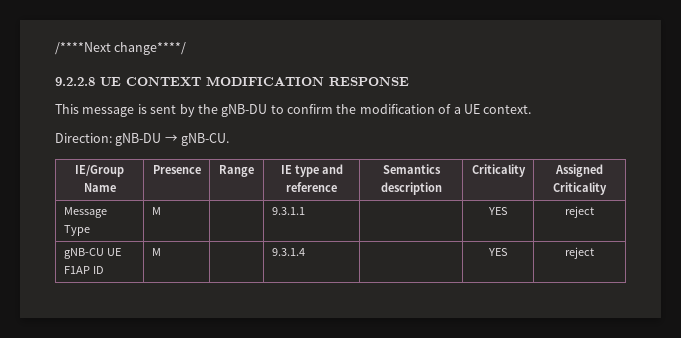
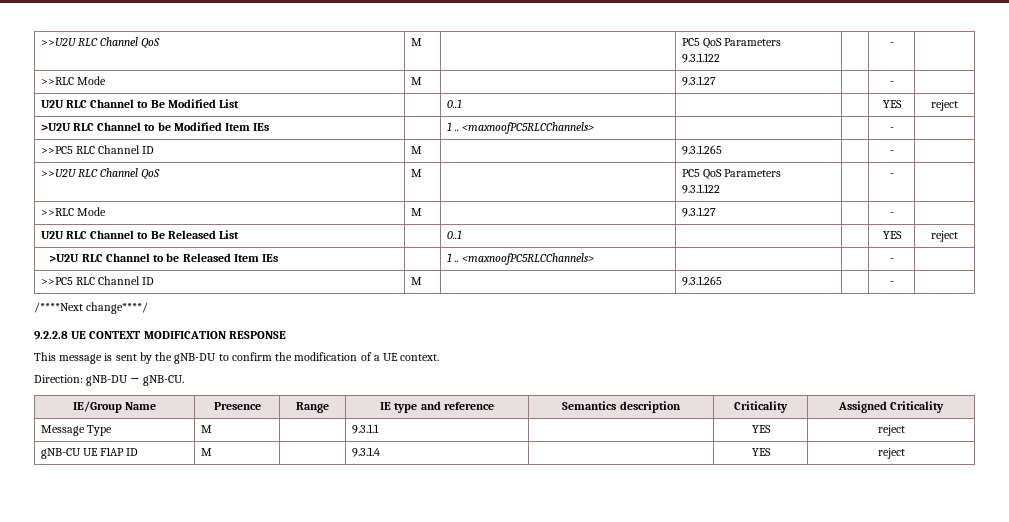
(55, 48) none -> [40,37,161,49] [410,38,422,46] [681,38,782,49] [681,53,720,63] [889,42,894,46] [40,76,106,85] [410,77,422,85] [681,76,716,86] [889,81,894,85] [40,99,240,108] [446,99,462,108] [882,100,902,108] [931,100,958,111] [40,122,270,131] [446,122,595,134] [889,127,894,131] [40,145,155,154] [410,146,422,154] [681,145,722,155] [889,150,894,154] [40,168,161,180] [410,169,422,177] [681,169,782,180] [681,184,720,194] [889,173,894,177] [40,207,106,216] [410,208,422,216] [681,207,716,217] [889,212,894,216] [40,230,240,239] [446,230,462,239] [882,231,902,239] [931,231,958,242] [49,253,279,262] [446,253,595,265] [889,258,894,262] [40,276,155,285] [410,277,422,285] [681,276,722,286] [889,281,894,285] >>U2U RLC Channel QoS | M | | PC5 QoS Parameters // 9.3.1.122 | | - | // >>RLC Mode | M | | 9.3.1.27 | | - | // U2U RLC Channel to Be Modified List | | 0..1 | | | YES | reject // >U2U RLC Channel to be Modified Item IEs | | 1 .. <maxnoofPC5RLCChannels> | | | - | // >>PC5 RLC Channel ID | M | | 9.3.1.265 | | - | // >>U2U RLC Channel QoS | M | | PC5 QoS Parameters // 9.3.1.122 | | - | // >>RLC Mode | M | | 9.3.1.27 | | - | // U2U RLC Channel to Be Released List | | 0..1 | | | YES | reject // >U2U RLC Channel to be Released Item IEs | | 1 .. <maxnoofPC5RLCChannels> | | | - | // >>PC5 RLC Channel ID | M | | 9.3.1.265 | | - | //

